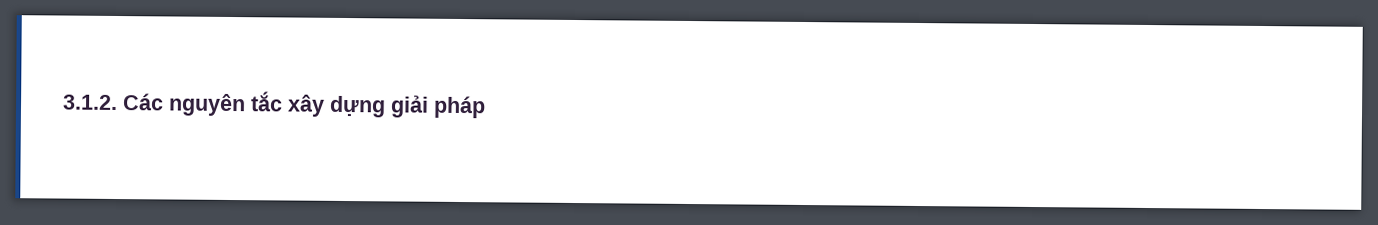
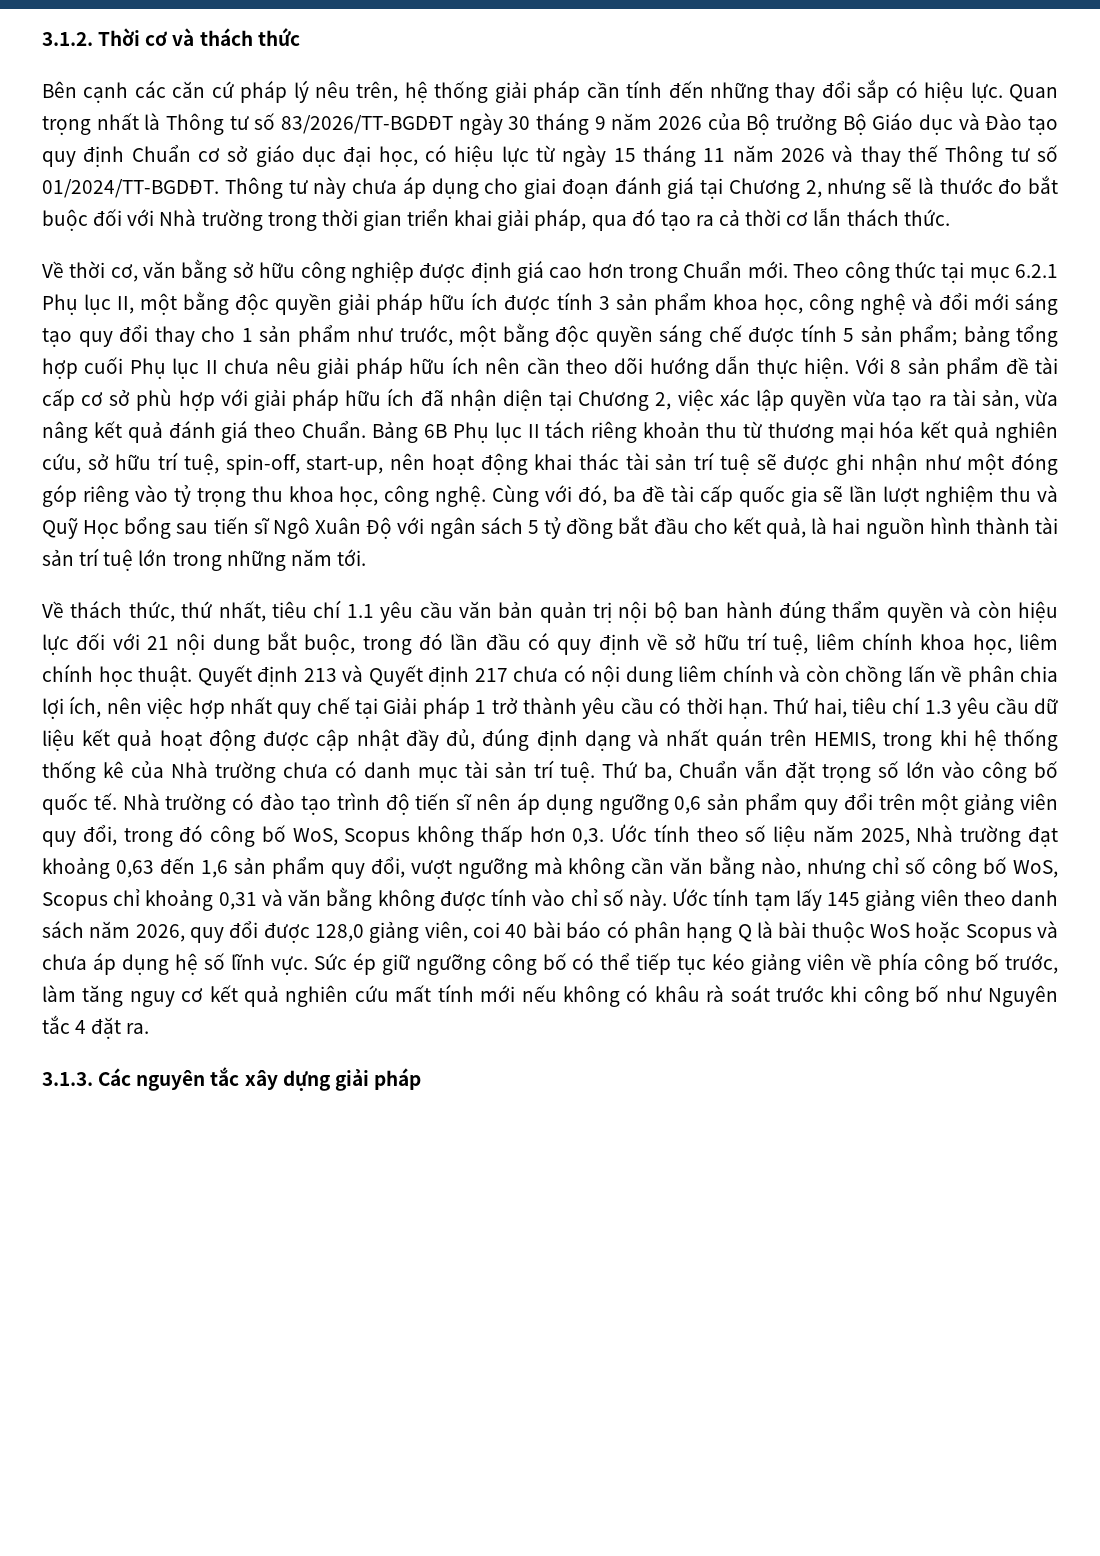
(118, 102) none -> [98,28,300,46] [42,79,1058,103] [42,113,1058,135] [42,145,1059,167] [42,175,1058,199] [42,208,950,231] [42,259,1059,283] [42,291,1059,315] [42,323,1058,347] [42,356,1059,379] [42,388,1058,411] [42,421,1059,443] [42,452,1059,475] [42,484,1058,507] [42,515,1058,539] [42,548,366,571] [42,600,1059,623] [42,631,1059,655] [42,664,1058,687] [42,696,1058,719] [42,728,1058,751] [42,760,1058,783] [42,792,1059,815] [42,824,1059,847] [42,855,1059,879] [42,887,1059,911] [42,921,1058,943] [42,952,1059,975] [42,984,1058,1007] [42,1015,150,1039] [42,1072,93,1086] Thời cơ và thách thức // Bên cạnh các căn cứ pháp lý nêu trên, hệ thống giải pháp cần tính đến những thay đổi sắp có hiệu lực. Quan trọng nhất là Thông tư số 83/2026/TT-BGDĐT ngày 30 tháng 9 năm 2026 của Bộ trưởng Bộ Giáo dục và Đào tạo quy định Chuẩn cơ sở giáo dục đại học, có hiệu lực từ ngày 15 tháng 11 năm 2026 và thay thế Thông tư số 01/2024/TT-BGDĐT. Thông tư này chưa áp dụng cho giai đoạn đánh giá tại Chương 2, nhưng sẽ là thước đo bắt buộc đối với Nhà trường trong thời gian triển khai giải pháp, qua đó tạo ra cả thời cơ lẫn thách thức. // Về thời cơ, văn bằng sở hữu công nghiệp được định giá cao hơn trong Chuẩn mới. Theo công thức tại mục 6.2.1 Phụ lục II, một bằng độc quyền giải pháp hữu ích được tính 3 sản phẩm khoa học, công nghệ và đổi mới sáng tạo quy đổi thay cho 1 sản phẩm như trước, một bằng độc quyền sáng chế được tính 5 sản phẩm; bảng tổng hợp cuối Phụ lục II chưa nêu giải pháp hữu ích nên cần theo dõi hướng dẫn thực hiện. Với 8 sản phẩm đề tài cấp cơ sở phù hợp với giải pháp hữu ích đã nhận diện tại Chương 2, việc xác lập quyền vừa tạo ra tài sản, vừa nâng kết quả đánh giá theo Chuẩn. Bảng 6B Phụ lục II tách riêng khoản thu từ thương mại hóa kết quả nghiên cứu, sở hữu trí tuệ, spin-off, start-up, nên hoạt động khai thác tài sản trí tuệ sẽ được ghi nhận như một đóng góp riêng vào tỷ trọng thu khoa học, công nghệ. Cùng với đó, ba đề tài cấp quốc gia sẽ lần lượt nghiệm thu và Quỹ Học bổng sau tiến sĩ Ngô Xuân Độ với ngân sách 5 tỷ đồng bắt đầu cho kết quả, là hai nguồn hình thành tài sản trí tuệ lớn trong những năm tới. // Về thách thức, thứ nhất, tiêu chí 1.1 yêu cầu văn bản quản trị nội bộ ban hành đúng thẩm quyền và còn hiệu lực đối với 21 nội dung bắt buộc, trong đó lần đầu có quy định về sở hữu trí tuệ, liêm chính khoa học, liêm chính học thuật. Quyết định 213 và Quyết định 217 chưa có nội dung liêm chính và còn chồng lấn về phân chia lợi ích, nên việc hợp nhất quy chế tại Giải pháp 1 trở thành yêu cầu có thời hạn. Thứ hai, tiêu chí 1.3 yêu cầu dữ liệu kết quả hoạt động được cập nhật đầy đủ, đúng định dạng và nhất quán trên HEMIS, trong khi hệ thống thống kê của Nhà trường chưa có danh mục tài sản trí tuệ. Thứ ba, Chuẩn vẫn đặt trọng số lớn vào công bố quốc tế. Nhà trường có đào tạo trình độ tiến sĩ nên áp dụng ngưỡng 0,6 sản phẩm quy đổi trên một giảng viên quy đổi, trong đó công bố WoS, Scopus không thấp hơn 0,3. Ước tính theo số liệu năm 2025, Nhà trường đạt khoảng 0,63 đến 1,6 sản phẩm quy đổi, vượt ngưỡng mà không cần văn bằng nào, nhưng chỉ số công bố WoS, Scopus chỉ khoảng 0,31 và văn bằng không được tính vào chỉ số này. Ước tính tạm lấy 145 giảng viên theo danh sách năm 2026, quy đổi được 128,0 giảng viên, coi 40 bài báo có phân hạng Q là bài thuộc WoS hoặc Scopus và chưa áp dụng hệ số lĩnh vực. Sức ép giữ ngưỡng công bố có thể tiếp tục kéo giảng viên về phía công bố trước, làm tăng nguy cơ kết quả nghiên cứu mất tính mới nếu không có khâu rà soát trước khi công bố như Nguyên tắc 4 đặt ra. // 3.1.3.

